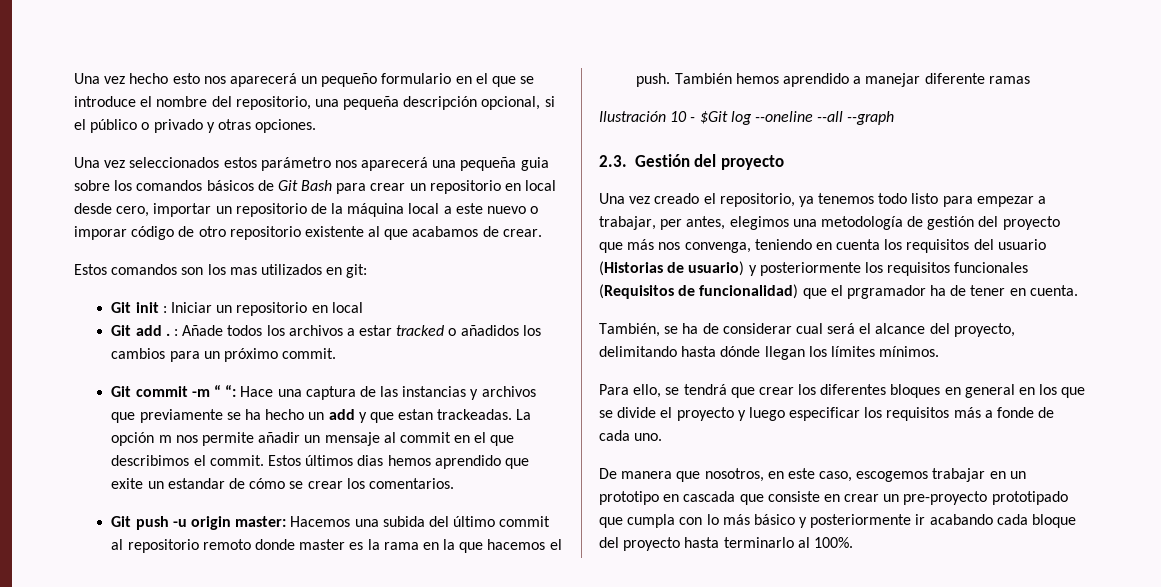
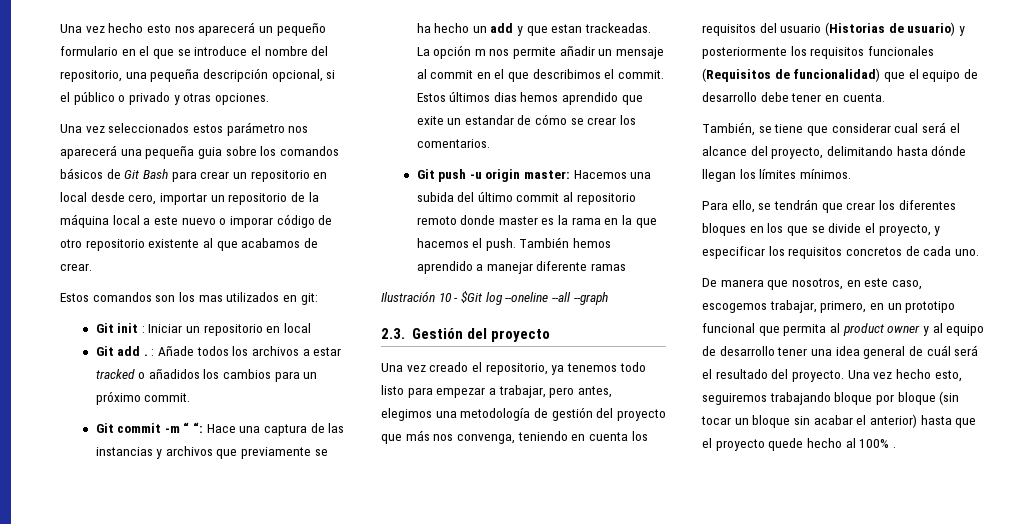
[660,219,683,230] per -> [549,387,575,398] pero
[846,285,967,299] prgramador ha de -> [922,69,978,82] [702,92,789,102] equipo de desarrollo debe
[682,323,719,334] ha de -> [774,124,828,136] tiene que
[683,384,727,395] tendrá -> [773,199,818,210] tendrán
[964,384,1036,398] general en -> (764, 229) none
[676,407,1035,421] proyecto y luego especificar los requisitos más a fonde -> [878,224,941,236] [702,246,902,259] proyecto, y especificar los requisitos concretos
[932,468,986,482] trabajar -> [769,300,867,313] trabajar, primero,
[663,491,1068,505] [599,514,1077,528] [599,537,853,551] en cascada que consiste en crear un pre-proyecto prototipado que cumpla con lo más básico y posteriormente ir acabando cada bloque del proyecto hasta terminarlo al 100%. -> [702,323,985,336] [702,345,979,359] [702,369,962,382] [702,391,960,405] [701,414,977,428] [702,438,896,451] funcional que permita al product owner y al equipo de desarrollo tener una idea general de cuál será el resultado del proyecto. Una vez hecho esto, seguiremos trabajando bloque por bloque (sin tocar un bloque sin acabar el anterior) hasta que el proyecto quede hecho al 100% .

